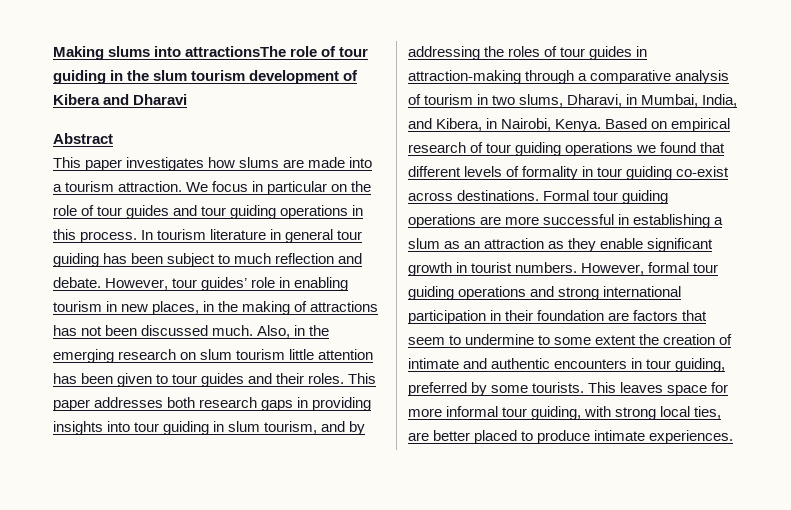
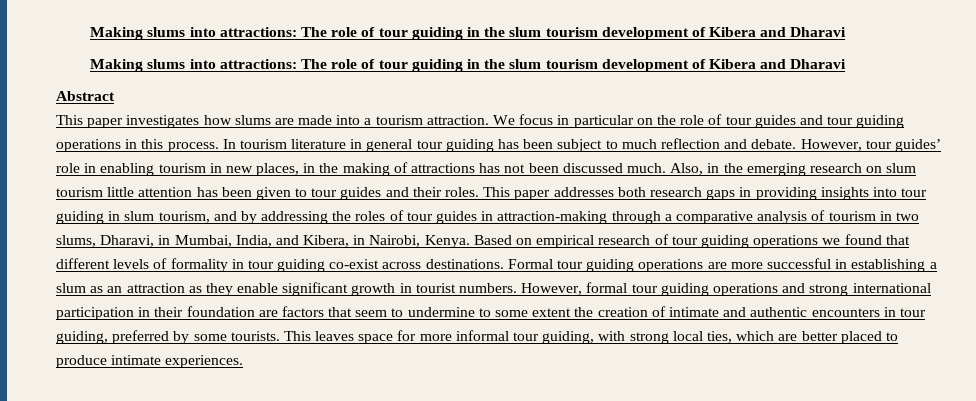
[53,46,287,60] Making slums into attractionsThe -> [90,27,847,40] [90,59,328,72] Making slums into attractions: The role of tour guiding in the slum tourism development of Kibera and Dharavi // Making slums into attractions: The
(722, 412) none -> [736,331,775,341] which

